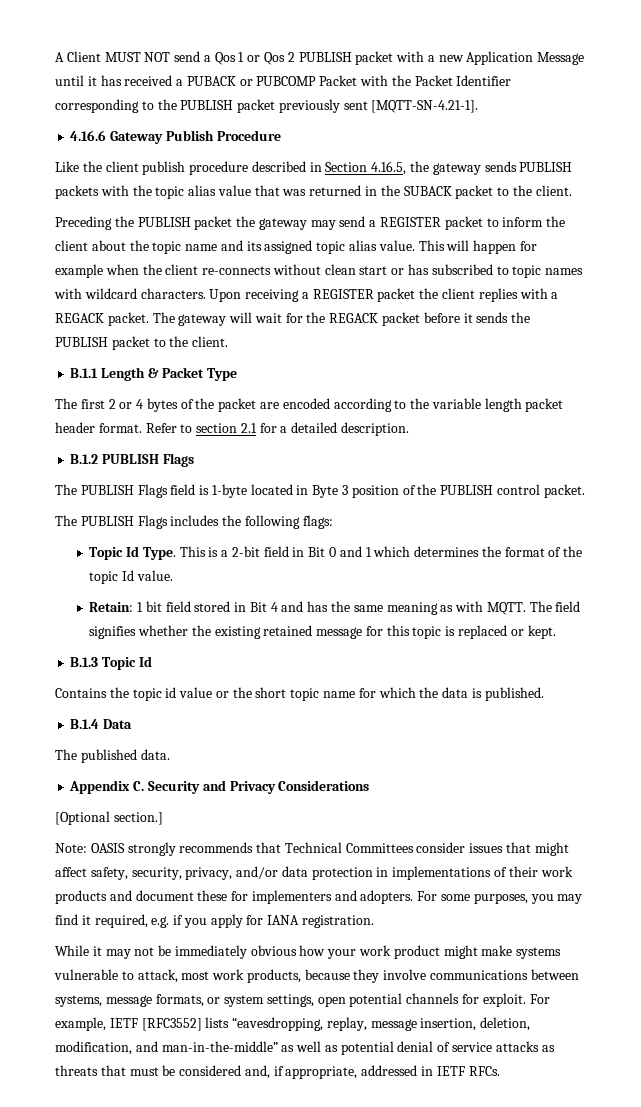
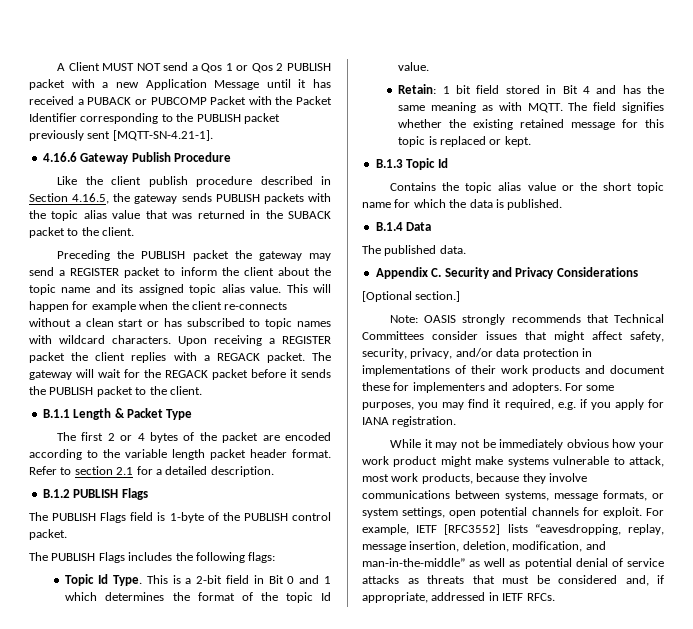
(321, 269) none -> [74,321,81,327] a
[250,484,399,498] located in Byte 3 position -> (204, 517) none
[165,687,177,698] id -> [498,182,522,191] alias

